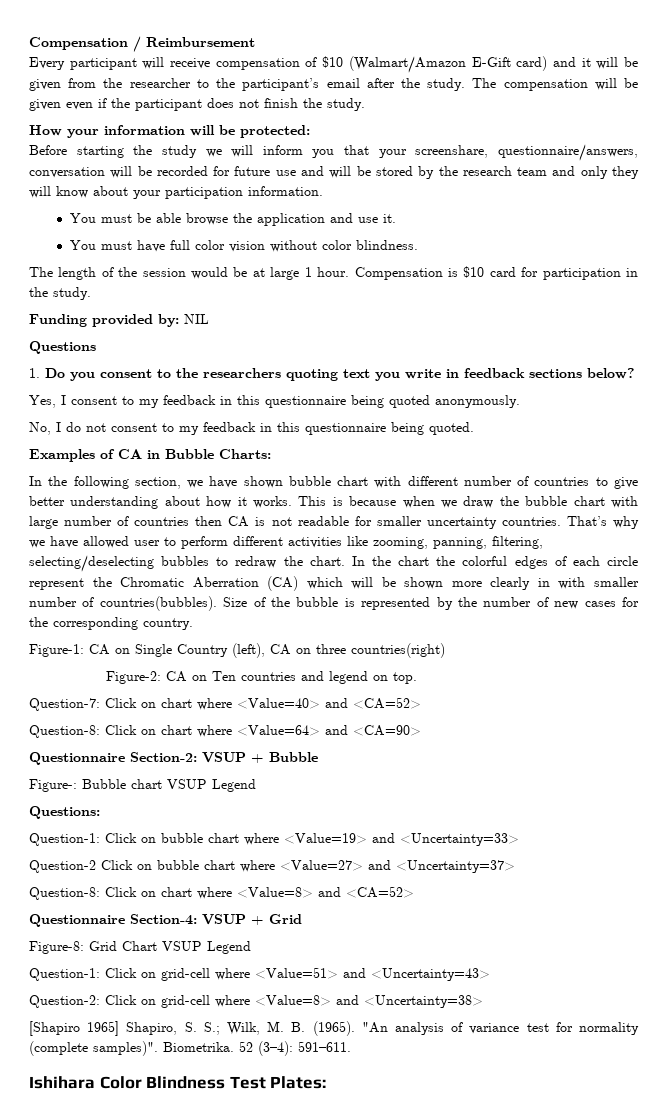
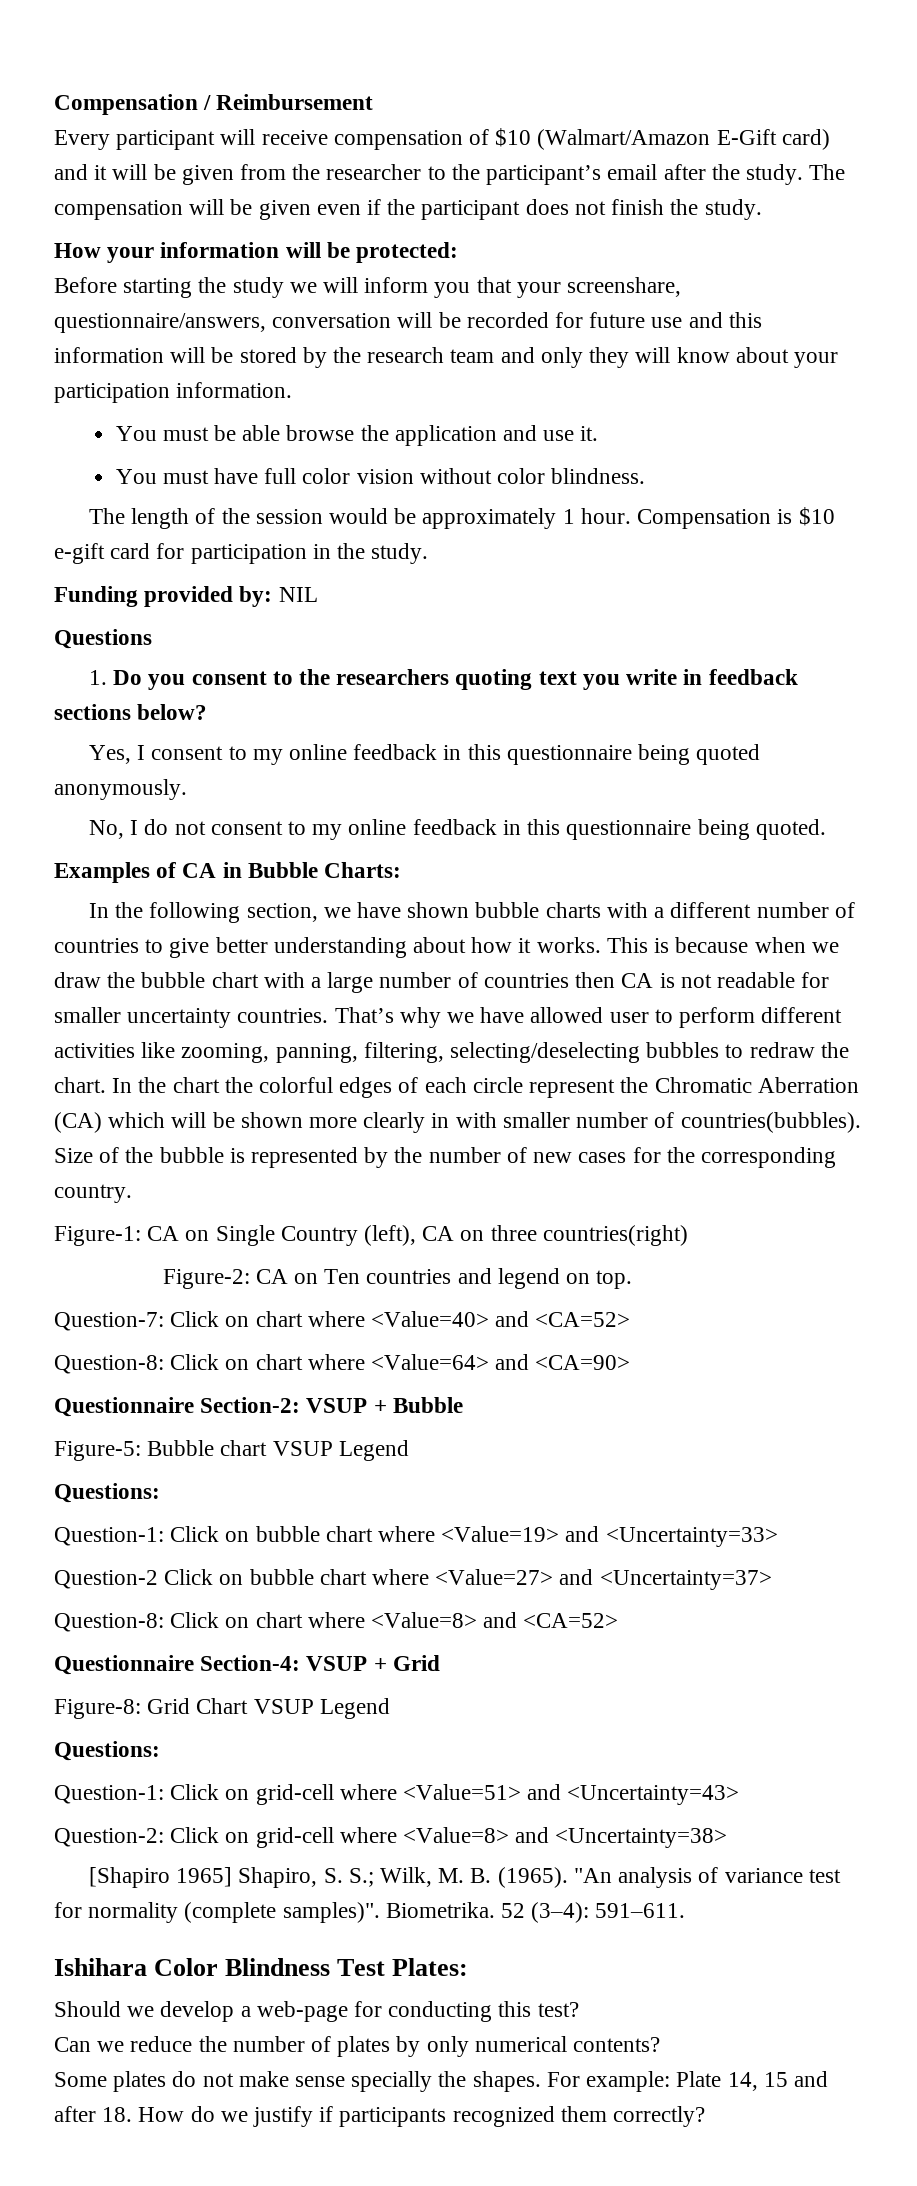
(325, 171) none -> [728,312,762,328] [54,347,164,363] this information
[252,267,300,280] at large -> [422,508,557,529] approximately
(485, 272) none -> [54,543,105,564] e-gift
(159, 403) none -> [289,744,348,760] online
(199, 430) none -> [348,819,407,835] online
[337,476,402,488] chart with -> [545,902,665,918] charts with a
(638, 502) none -> [311,977,322,988] a
[29,779,77,792] Figure-: -> [54,1441,141,1461] Figure-5:
(251, 947) none -> [54,1741,160,1761] // Questions:
(327, 1082) none -> [54,2001,579,2022] [54,2036,661,2057] [54,2071,828,2092] [54,2106,706,2127] // Should we develop a web-page for conducting this test? // Can we reduce the number of plates by only numerical contents? // Some plates do not make sense specially the shapes. For example: Plate 14, 15 and after 18. How do we justify if participants recognized them correctly?

